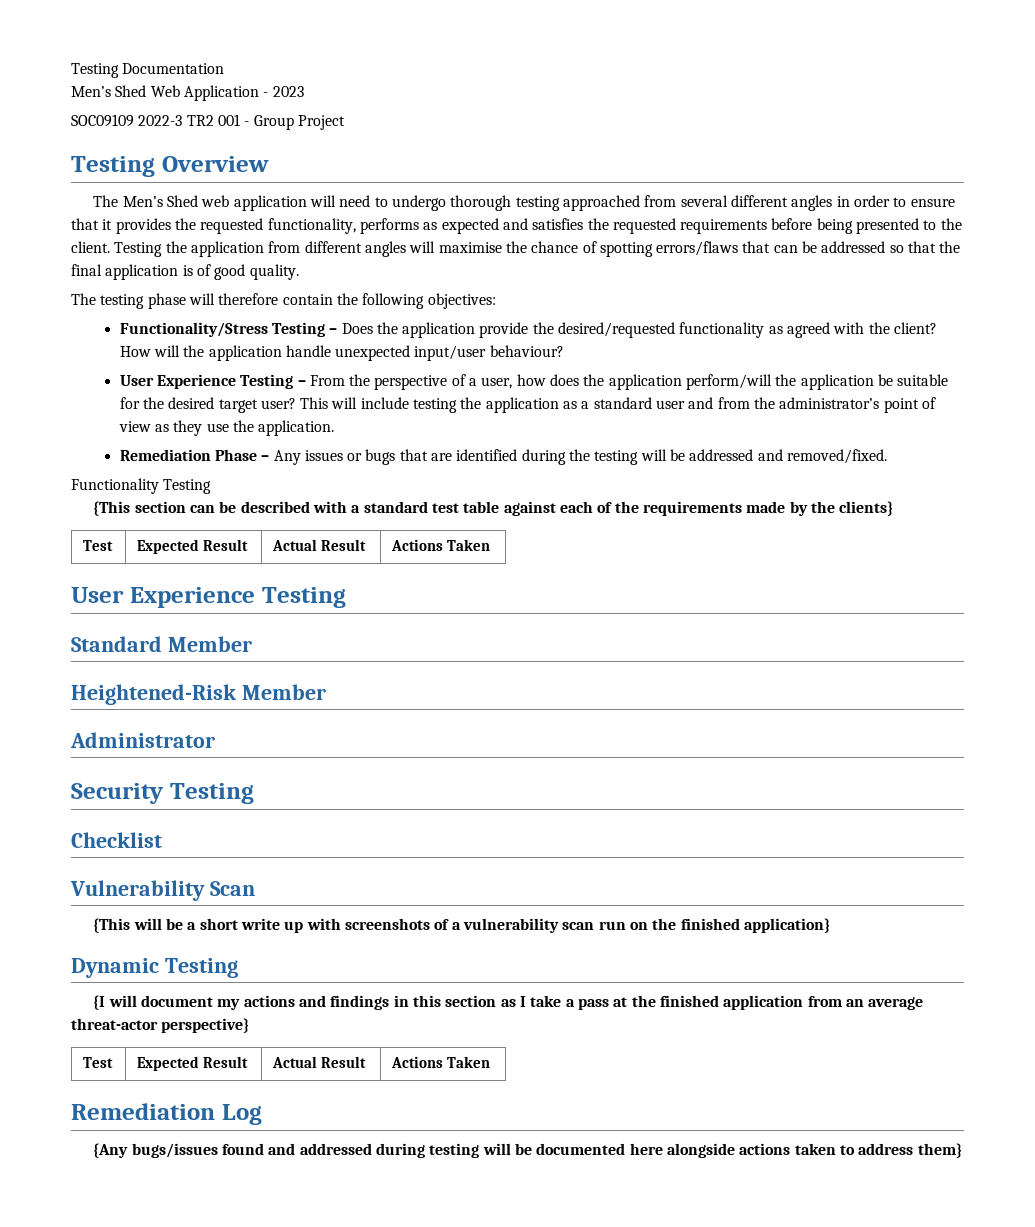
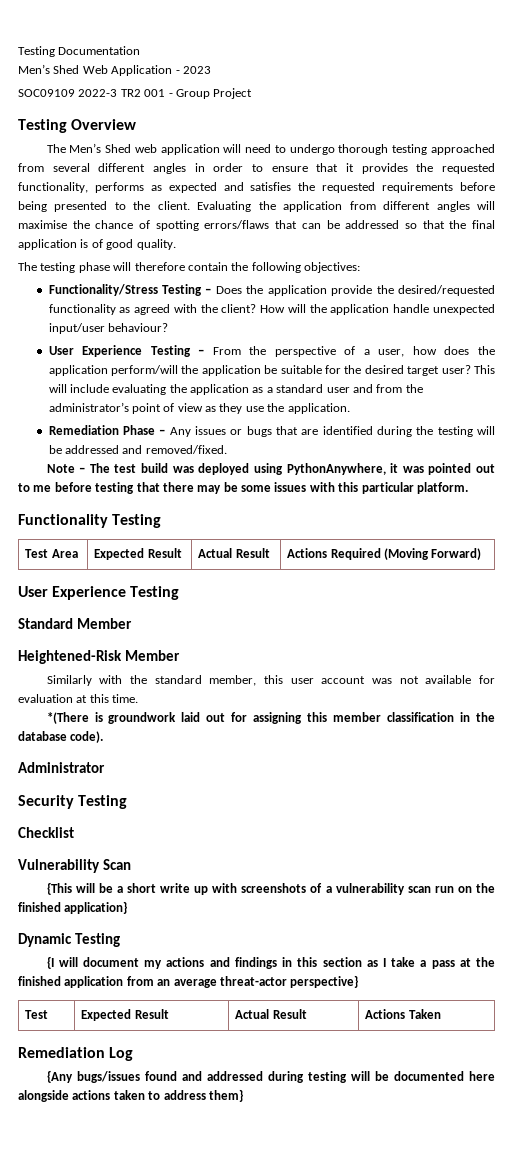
[114,242,163,257] Testing -> [197,201,252,212] Evaluating
[413,398,458,413] testing -> [112,384,167,395] evaluating
[71,478,212,494] [93,501,894,516] [83,540,114,551] [137,539,249,554] [272,539,367,551] [391,539,491,551] Functionality Testing // {This section can be described with a standard test table against each of the requirements made by the clients} // Test | Expected Result | Actual Result | Actions Taken -> [46,463,496,475] [18,482,468,494] [18,514,162,528] [25,549,78,558] [94,548,182,560] [198,548,270,558] [287,548,482,560] Note – The test build was deployed using PythonAnywhere, it was pointed out to me before testing that there may be some issues with this particular platform. // Functionality Testing // Test Area | Expected Result | Actual Result | Actions Required (Moving Forward)
(326, 692) none -> [46,675,495,686] [18,694,139,703] [46,712,496,724] [18,731,104,743] // Similarly with the standard member, this user account was not available for evaluation at this time. // *(There is groundwork laid out for assigning this member classification in the database code).

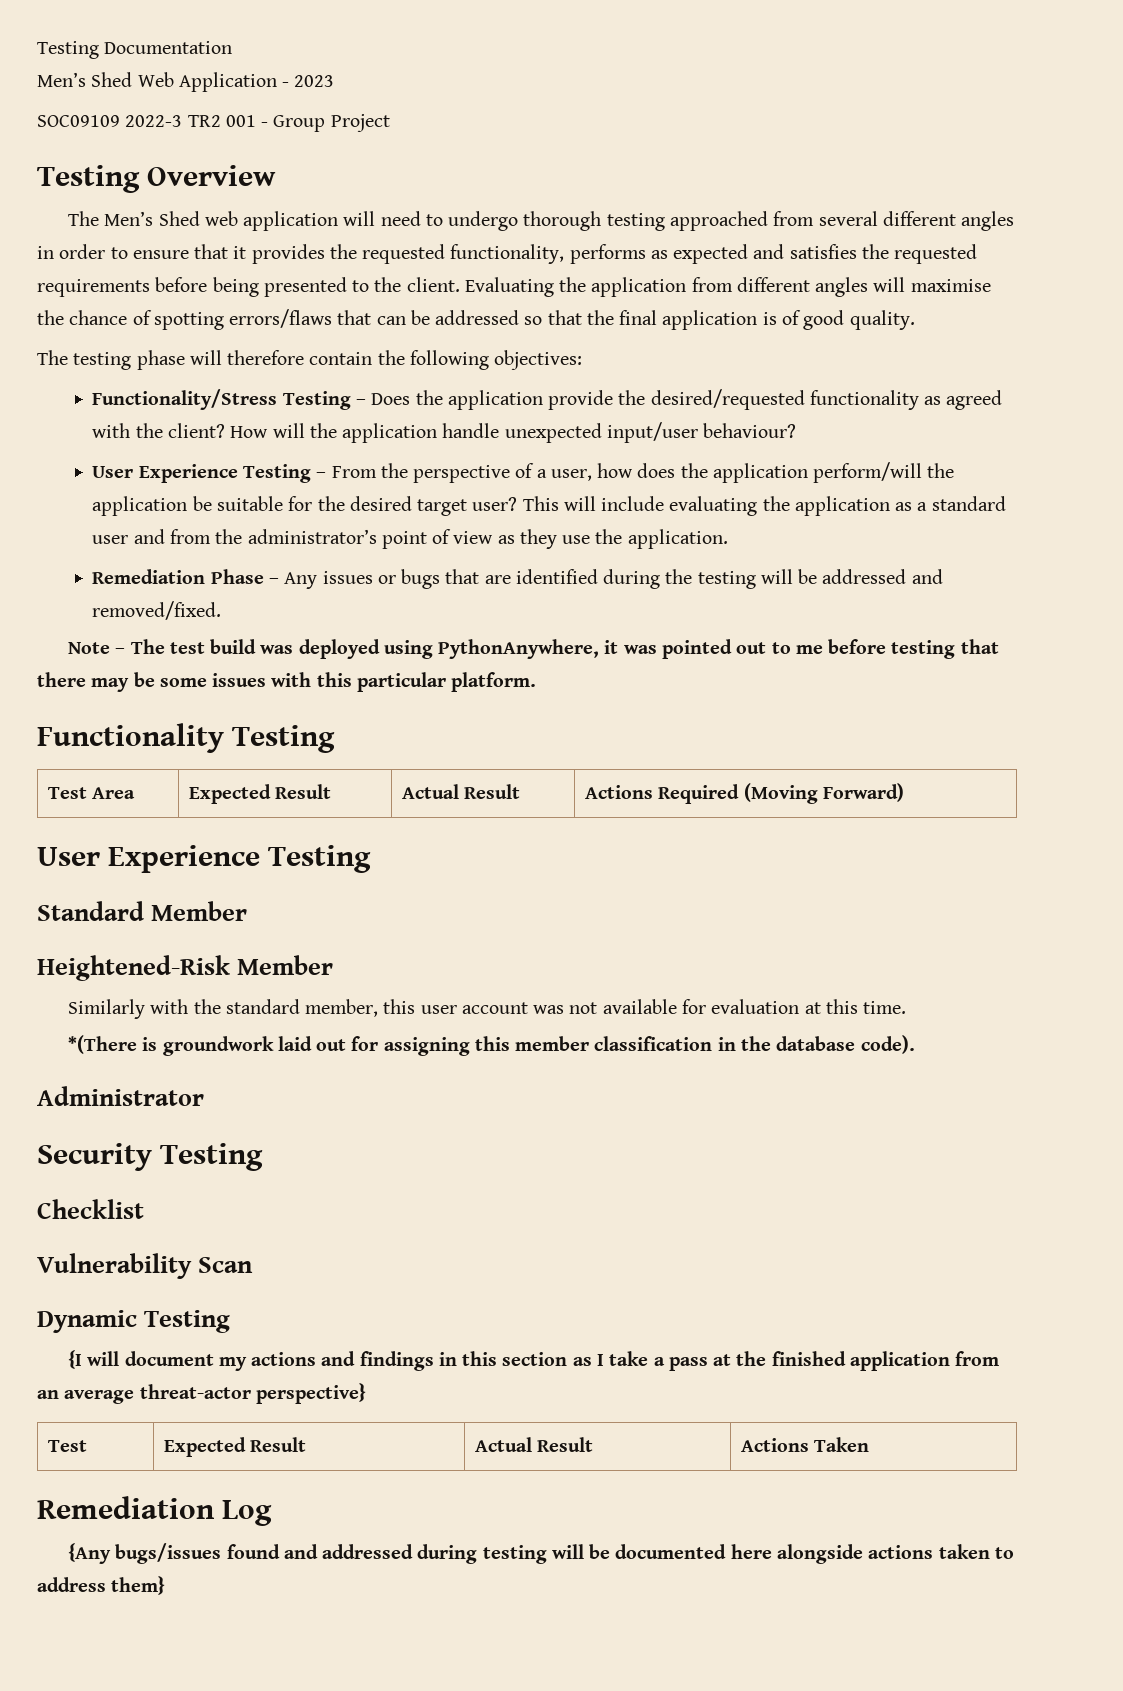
[46,882,495,895] [18,901,128,914] // {This will be a short write up with screenshots of a vulnerability scan run on the finished application} -> (254, 1265) none

